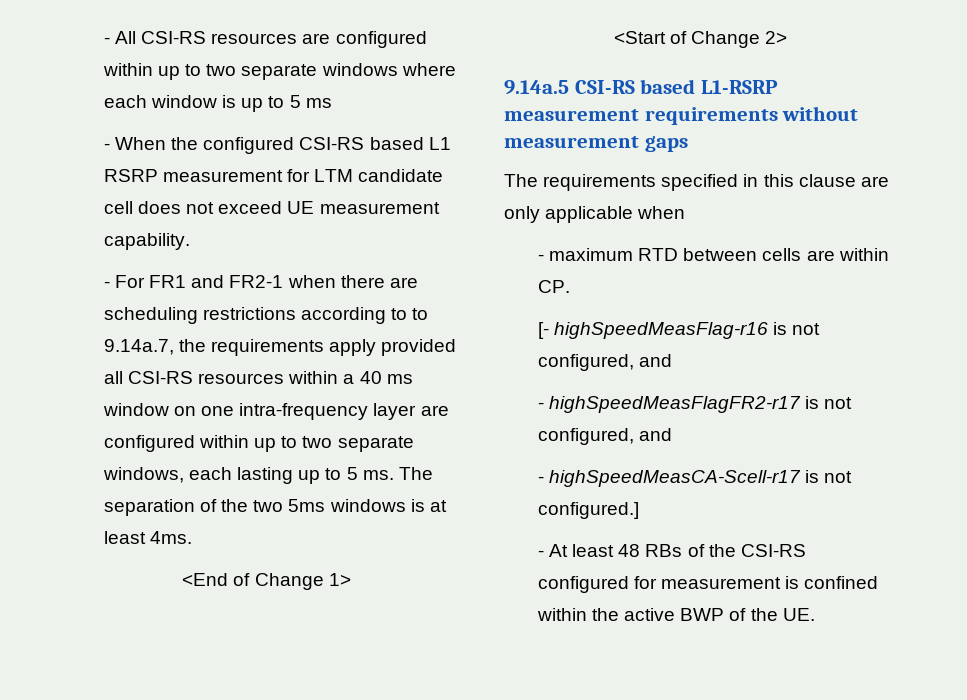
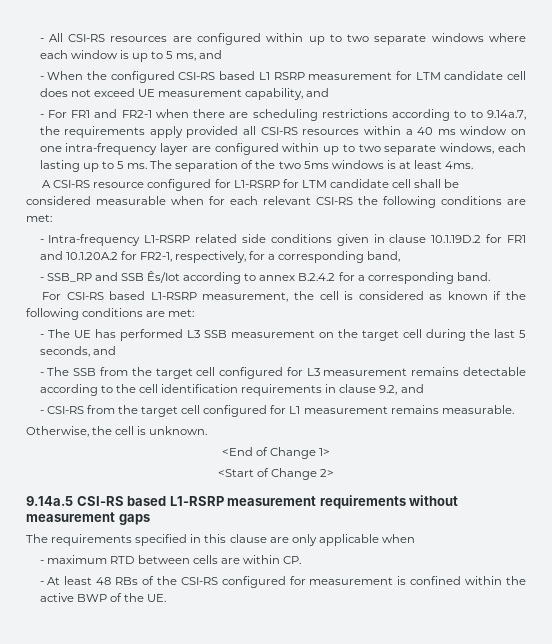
[305,98,332,108] ms -> [176,50,223,61] ms, and
[103,233,190,250] capability. -> [245,88,330,100] capability, and
(193, 537) none -> [42,179,460,191] [26,196,526,208] [26,214,52,222] [39,234,526,246] [39,251,401,263] [39,271,490,284] [42,291,527,302] [26,308,195,320] [39,329,526,341] [39,346,116,357] [39,367,526,379] [39,384,424,396] [39,405,514,417] [26,426,208,437] // A CSI-RS resource configured for L1-RSRP for LTM candidate cell shall be considered measurable when for each relevant CSI-RS the following conditions are met: // - Intra-frequency L1-RSRP related side conditions given in clause 10.1.19D.2 for FR1 and 10.1.20A.2 for FR2-1, respectively, for a corresponding band, // - SSB_RP and SSB Ês/Iot according to annex B.2.4.2 for a corresponding band. // For CSI-RS based L1-RSRP measurement, the cell is considered as known if the following conditions are met: // - The UE has performed L3 SSB measurement on the target cell during the last 5 seconds, and // - The SSB from the target cell configured for L3 measurement remains detectable according to the cell identification requirements in clause 9.2, and // - CSI-RS from the target cell configured for L1 measurement remains measurable. // Otherwise, the cell is unknown.
[537,322,821,339] [537,354,673,371] [537,396,853,413] [537,428,673,445] [537,470,853,487] [537,502,639,519] // [- highSpeedMeasFlag-r16 is not configured, and // - highSpeedMeasFlagFR2-r17 is not configured, and // - highSpeedMeasCA-Scell-r17 is not configured.] -> (302, 560) none

